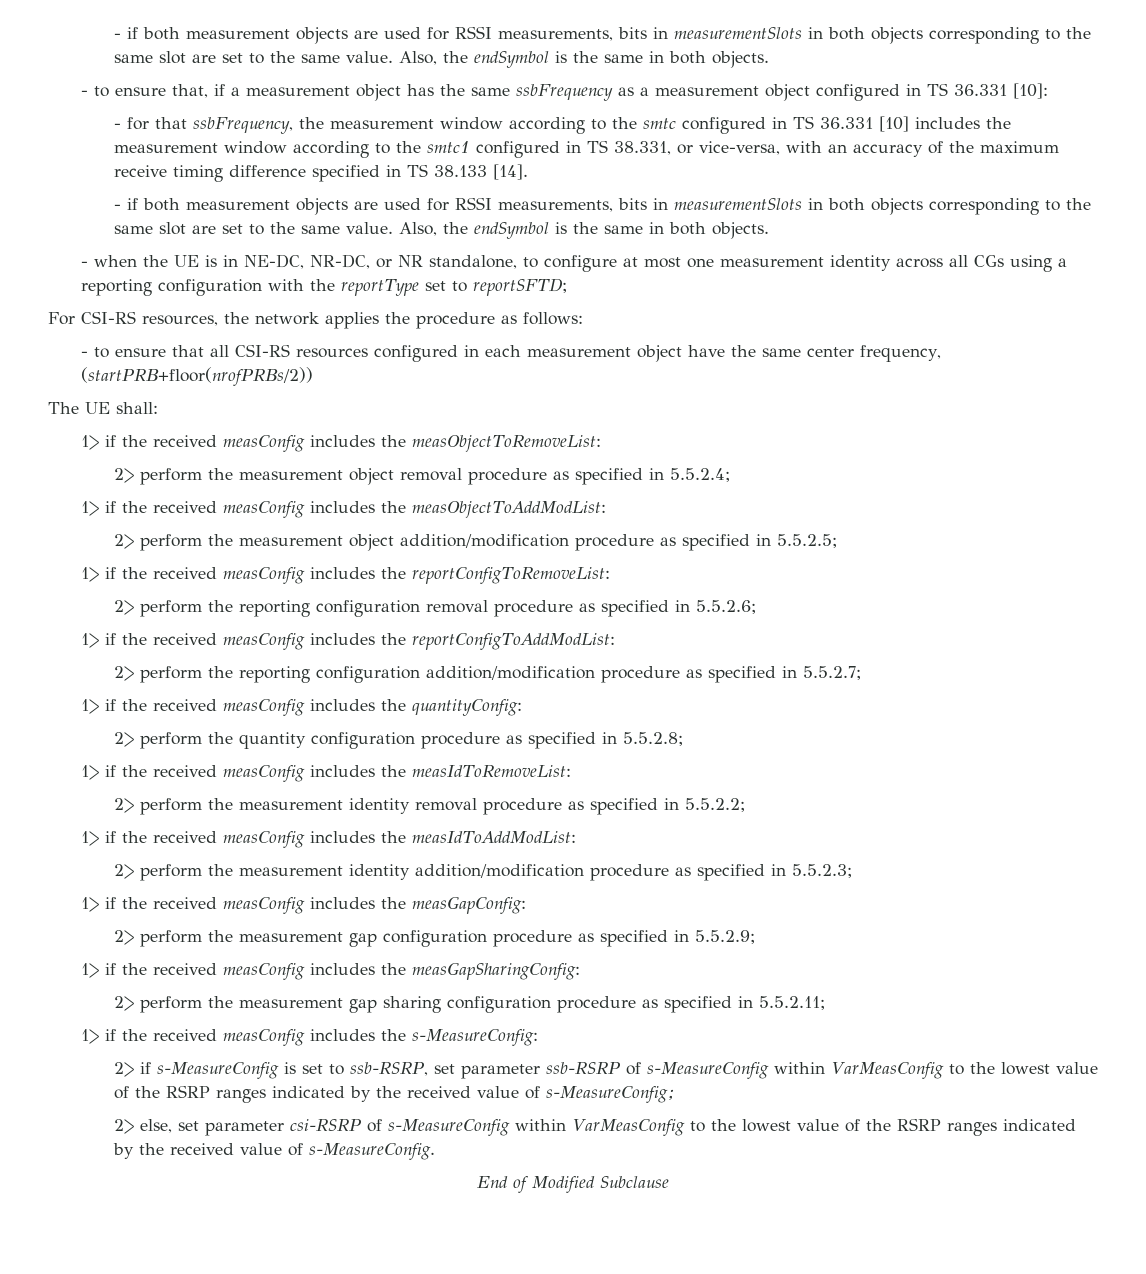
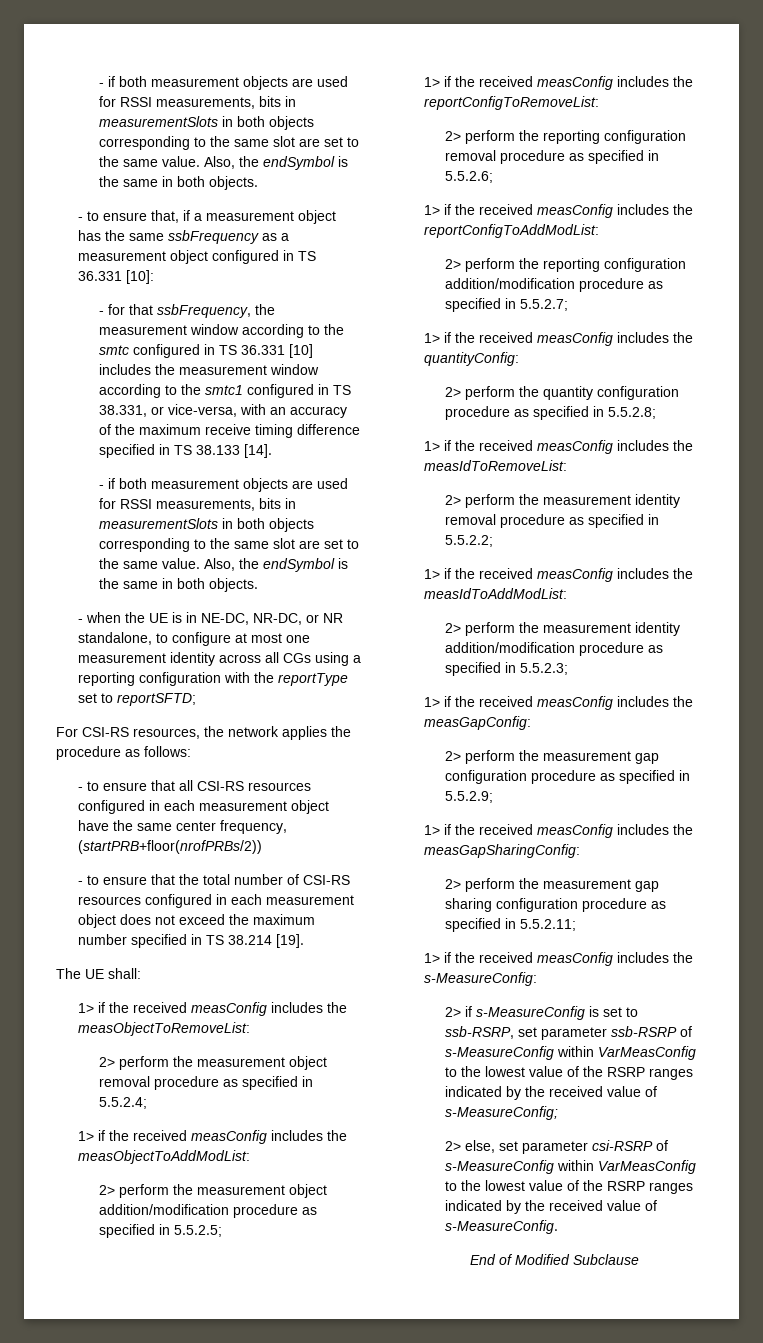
(313, 376) none -> [77,874,350,885] [77,894,354,908] [77,914,315,928] [77,934,304,948] // - to ensure that the total number of CSI-RS resources configured in each measurement object does not exceed the maximum number specified in TS 38.214 [19].

